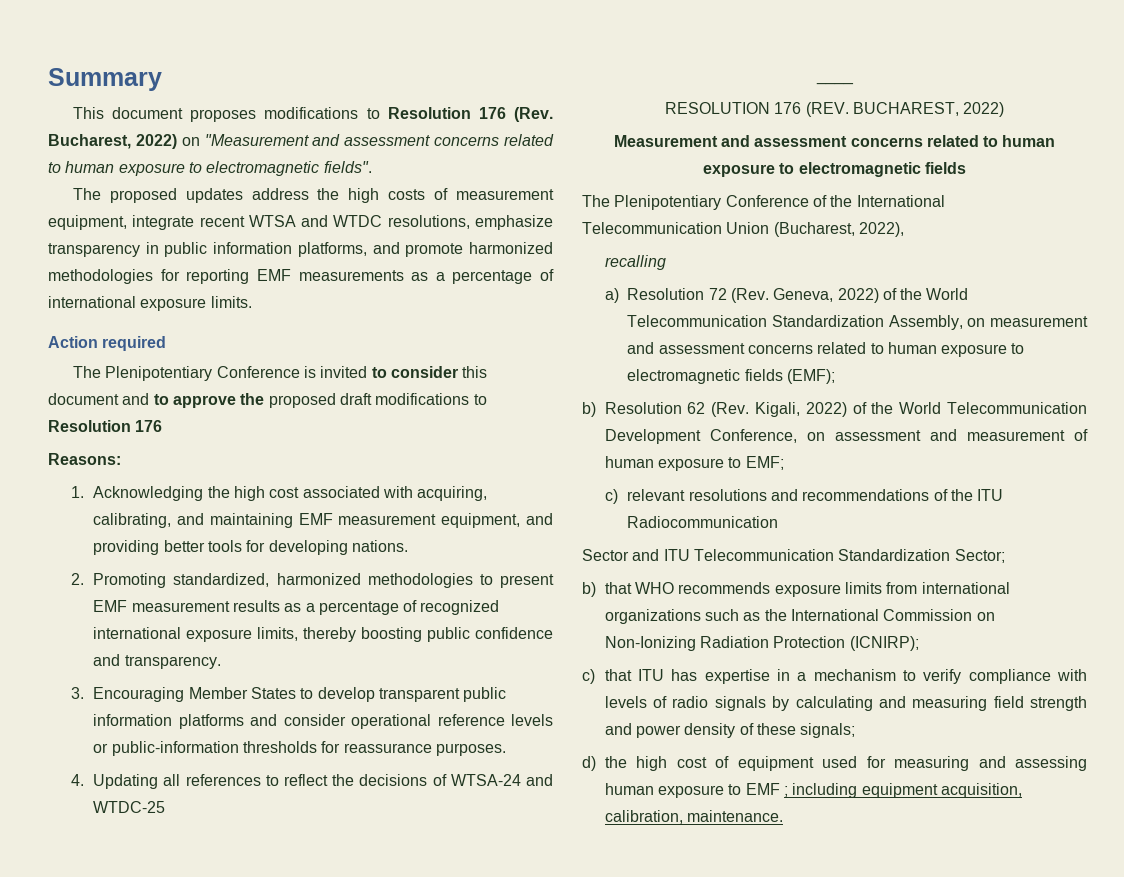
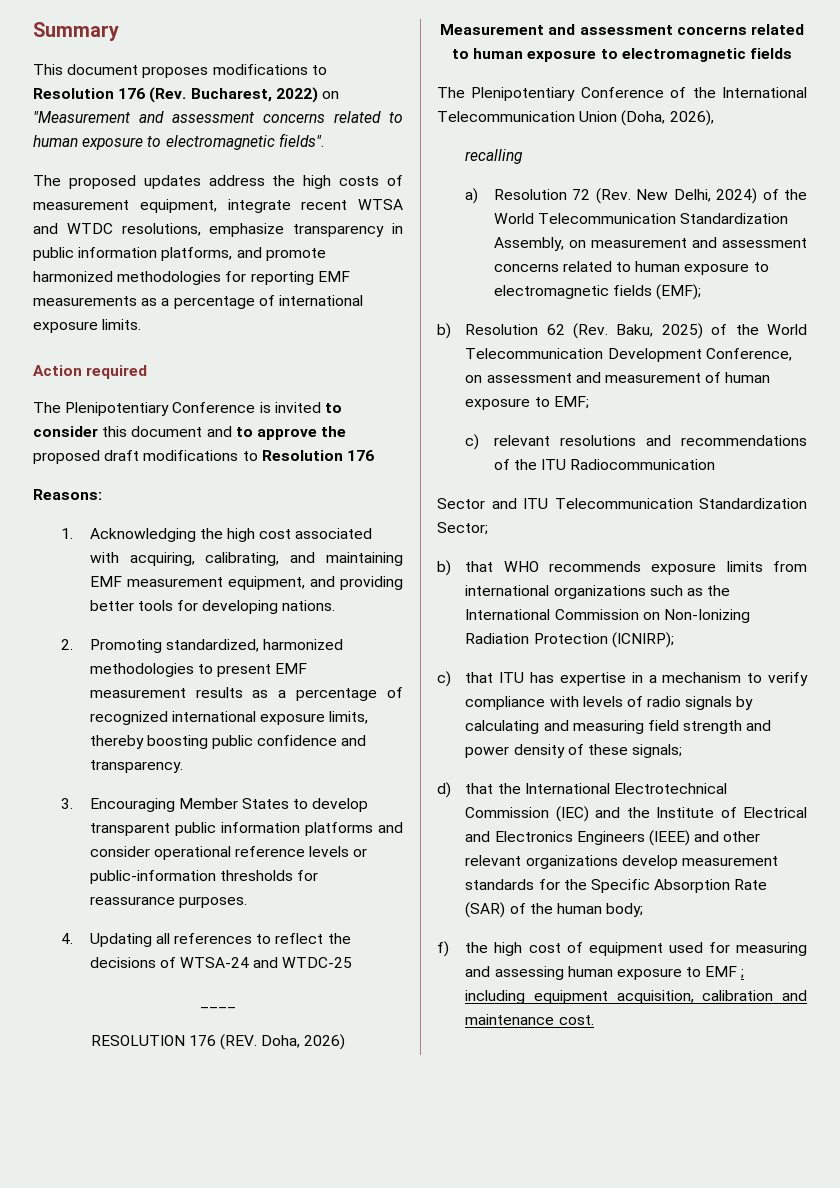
[852,102,1005,117] BUCHAREST, 2022) -> [261,1034,346,1050] Doha, 2026)
[773,222,904,237] (Bucharest, 2022), -> [621,110,714,126] (Doha, 2026),
[773,288,879,303] Geneva, 2022) -> [636,188,758,204] New Delhi, 2024)
[755,402,847,417] Kigali, 2022) -> [616,323,703,339] Baku, 2025)
(596, 763) none -> [465,783,727,794] [465,806,807,822] [465,830,761,846] [465,855,778,869] [465,879,768,893] [465,902,644,918] [437,941,449,957] that the International Electrotechnical Commission (IEC) and the Institute of Electrical and Electronics Engineers (IEEE) and other relevant organizations develop measurement standards for the Specific Absorption Rate (SAR) of the human body; // f)
[604,810,783,824] calibration, maintenance. -> [702,990,807,1001] [465,1014,594,1025] calibration and maintenance cost.

